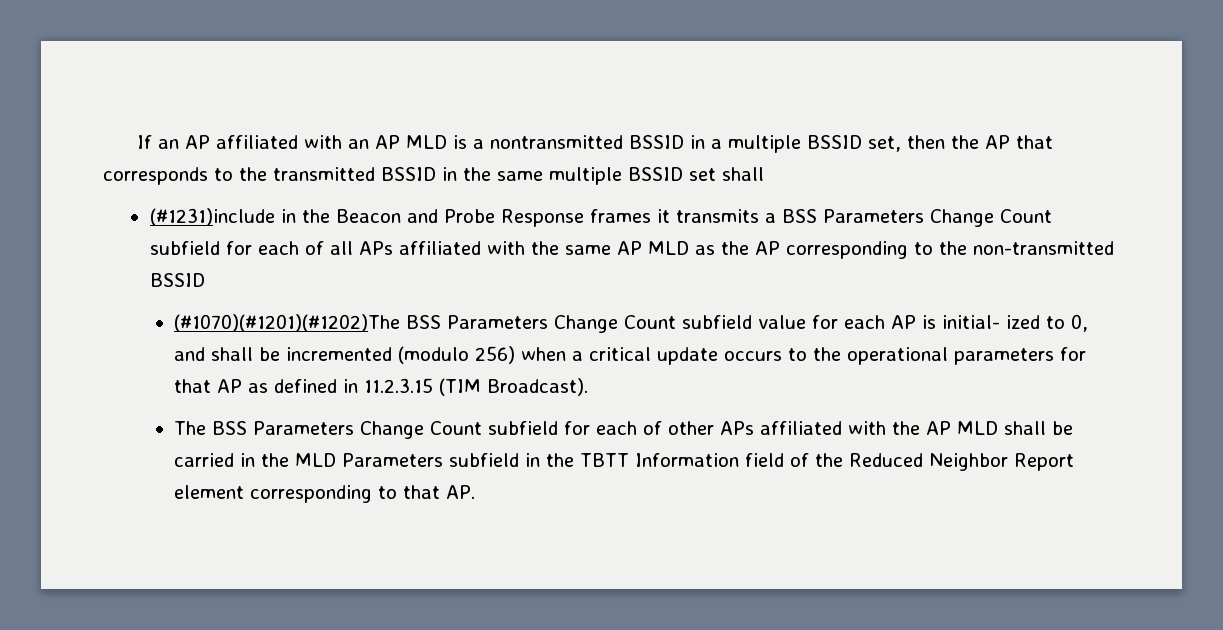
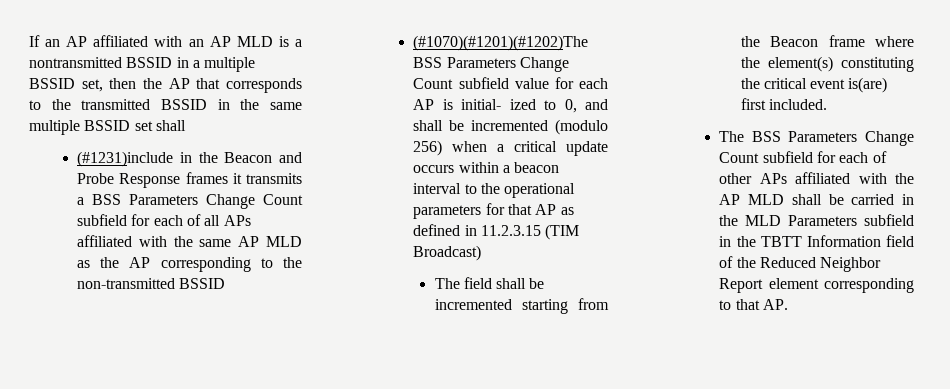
(783, 356) none -> [458,162,560,173] [413,183,462,194] within a beacon interval
[487,378,589,396] Broadcast). -> [413,245,482,261] [434,277,545,289] [434,298,609,314] [740,35,914,47] [740,56,914,72] [740,77,888,93] [740,98,827,110] Broadcast) // The field shall be incremented starting from the Beacon frame where the element(s) constituting the critical event is(are) first included.

